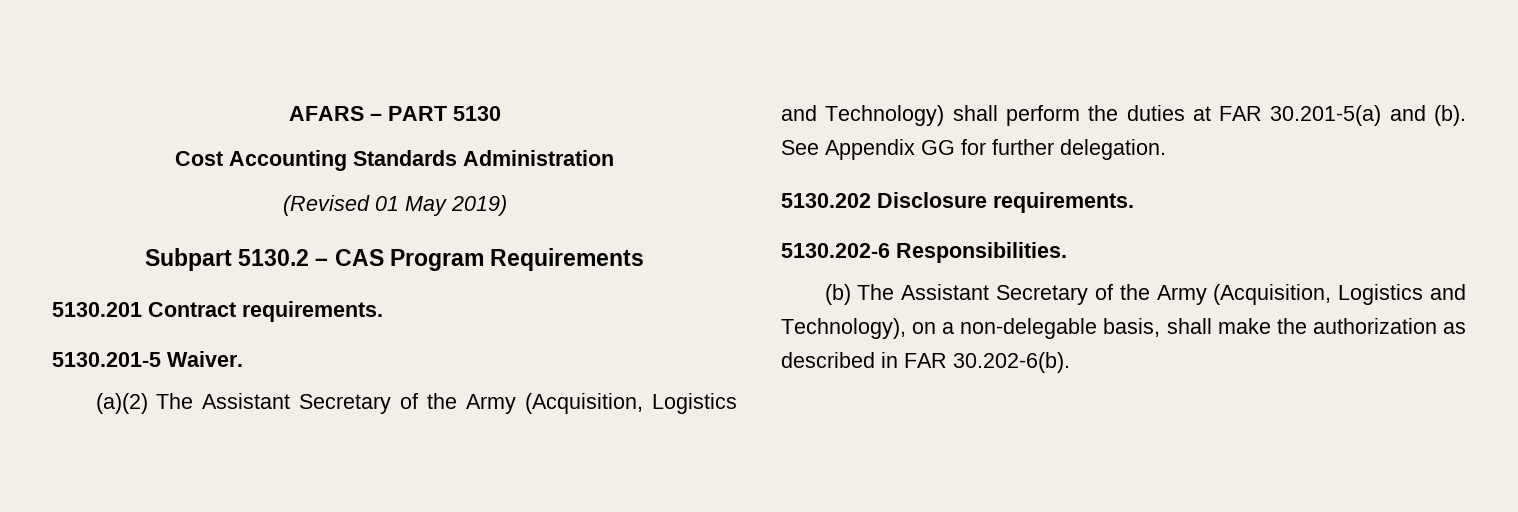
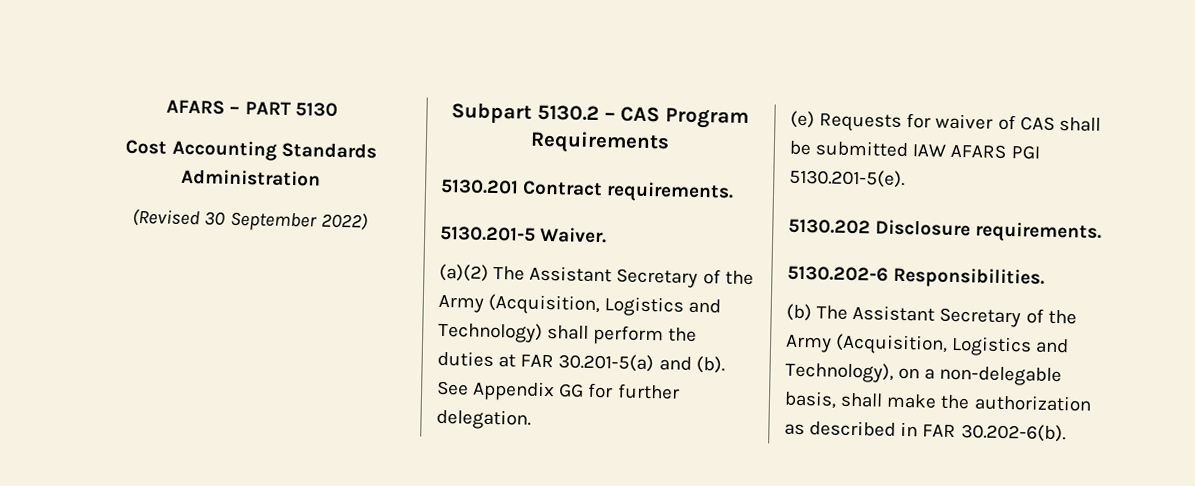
[374,195,507,216] 01 May 2019) -> [204,211,368,232] 30 September 2022)
(1166, 149) none -> [790,110,1101,132] [789,140,1040,160] [789,168,905,188] // (e) Requests for waiver of CAS shall be submitted IAW AFARS PGI 5130.201-5(e).

